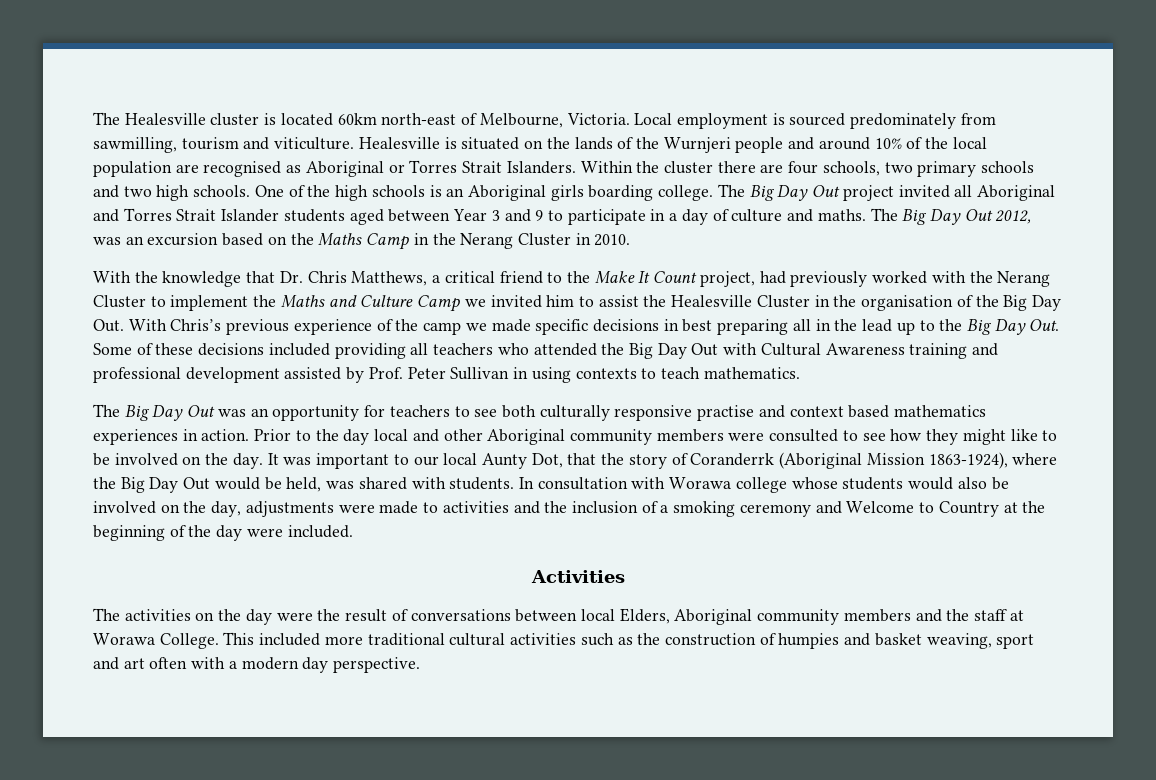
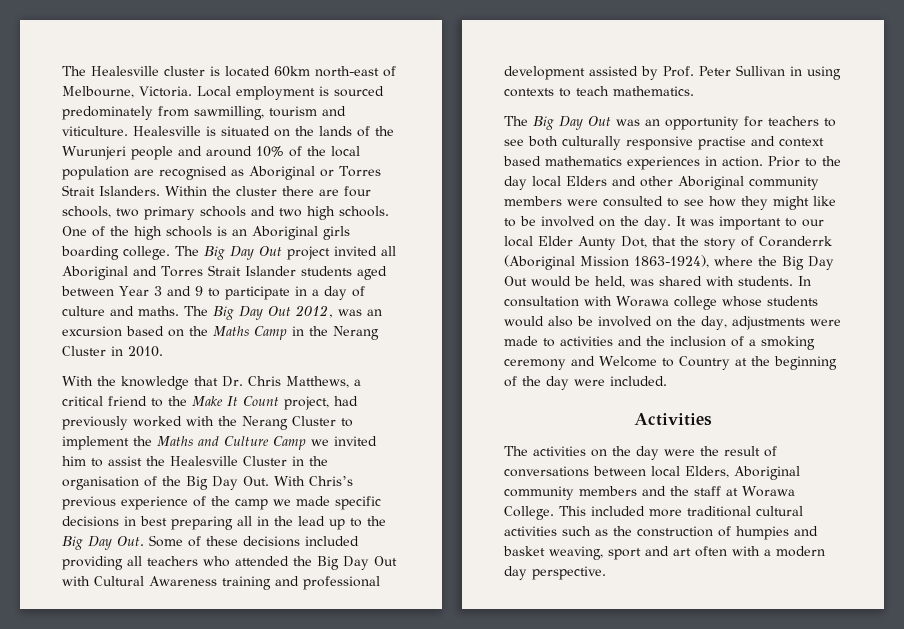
[663,137,731,153] Wurnjeri -> [62,146,126,160] Wurunjeri
(409, 435) none -> [566,176,607,186] Elders
(478, 459) none -> [538,236,573,246] Elder

